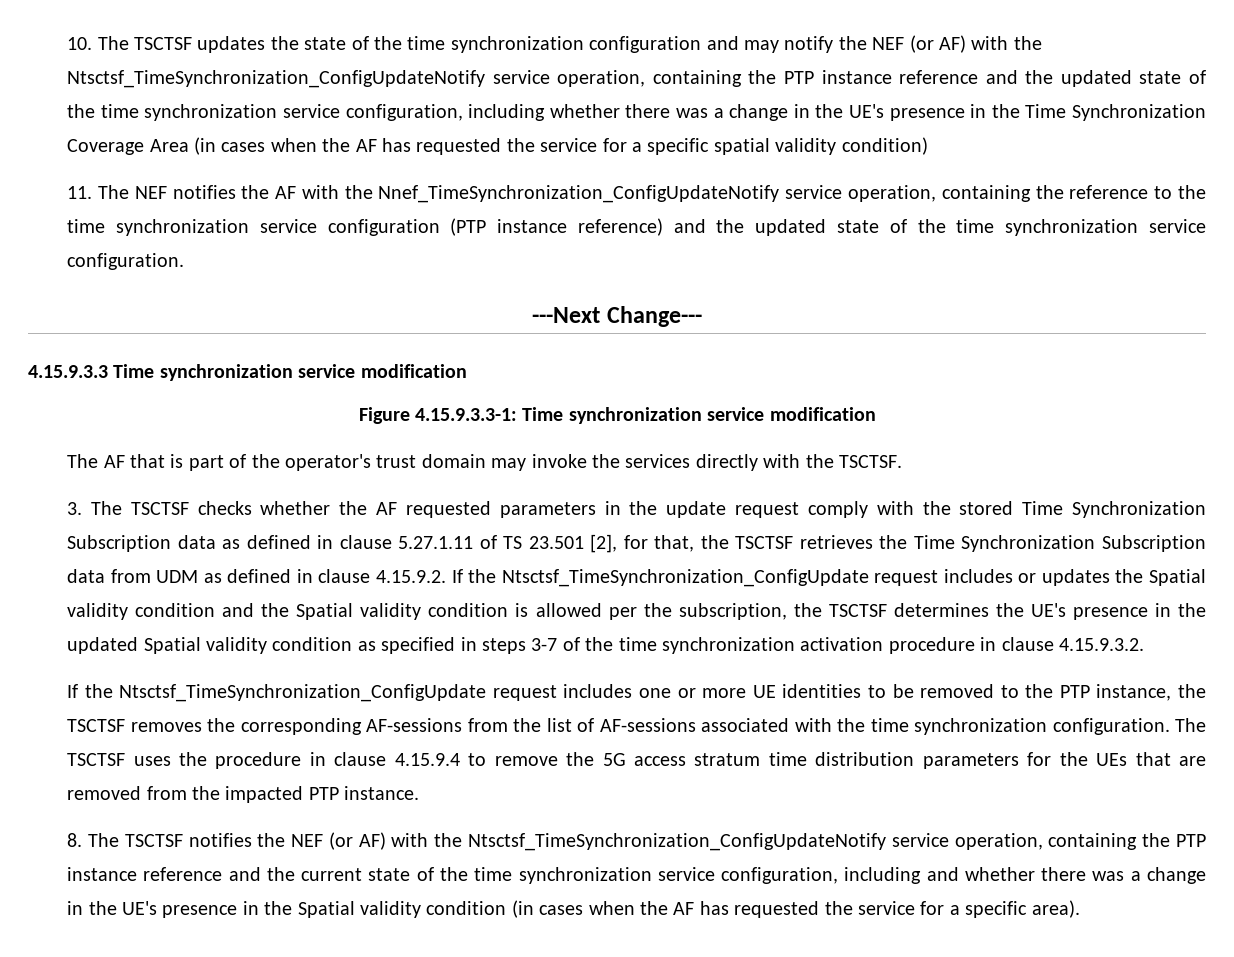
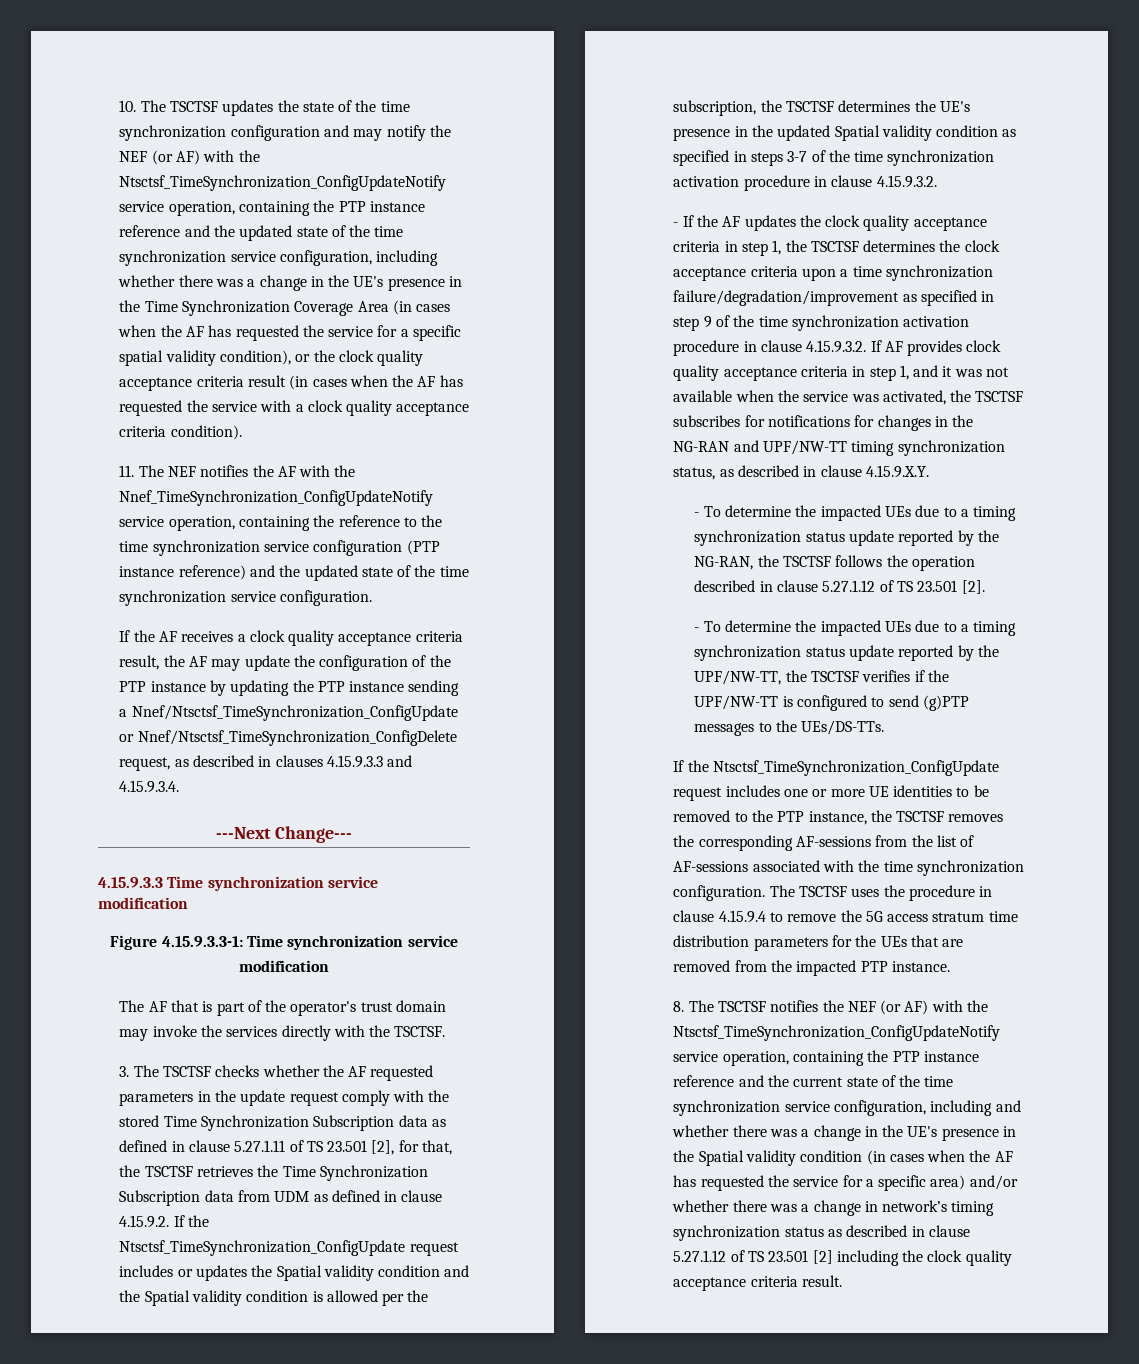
[841,137,928,155] condition) -> [219,350,424,366] [119,375,463,391] [119,400,470,416] [119,425,242,440] condition), or the clock quality acceptance criteria result (in cases when the AF has requested the service with a clock quality acceptance criteria condition).
(185, 261) none -> [119,630,463,646] [119,655,451,671] [119,680,460,696] [119,705,458,721] [119,730,457,746] [119,755,413,771] [119,780,180,793] // If the AF receives a clock quality acceptance criteria result, the AF may update the configuration of the PTP instance by updating the PTP instance sending a Nnef/Ntsctsf_TimeSynchronization_ConfigUpdate or Nnef/Ntsctsf_TimeSynchronization_ConfigDelete request, as described in clauses 4.15.9.3.3 and 4.15.9.3.4.
(1144, 644) none -> [673,215,987,231] [673,240,1000,256] [673,265,993,281] [673,290,995,306] [673,315,970,331] [673,340,1002,356] [673,365,1010,381] [673,390,1024,405] [673,415,974,431] [673,440,1005,456] [673,465,929,480] [694,505,1017,521] [694,530,1000,546] [694,555,976,571] [694,580,985,594] [694,620,1017,636] [694,645,1000,661] [694,670,950,685] [694,695,970,711] [694,720,885,736] // - If the AF updates the clock quality acceptance criteria in step 1, the TSCTSF determines the clock acceptance criteria upon a time synchronization failure/degradation/improvement as specified in step 9 of the time synchronization activation procedure in clause 4.15.9.3.2. If AF provides clock quality acceptance criteria in step 1, and it was not available when the service was activated, the TSCTSF subscribes for notifications for changes in the NG-RAN and UPF/NW-TT timing synchronization status, as described in clause 4.15.9.X.Y. // - To determine the impacted UEs due to a timing synchronization status update reported by the NG-RAN, the TSCTSF follows the operation described in clause 5.27.1.12 of TS 23.501 [2]. // - To determine the impacted UEs due to a timing synchronization status update reported by the UPF/NW-TT, the TSCTSF verifies if the UPF/NW-TT is configured to send (g)PTP messages to the UEs/DS-TTs.
[1031,900,1080,918] area). -> [930,1175,1018,1190] [672,1200,995,1216] [673,1225,970,1241] [673,1250,1012,1266] [673,1275,842,1291] area) and/or whether there was a change in network’s timing synchronization status as described in clause 5.27.1.12 of TS 23.501 [2] including the clock quality acceptance criteria result.

